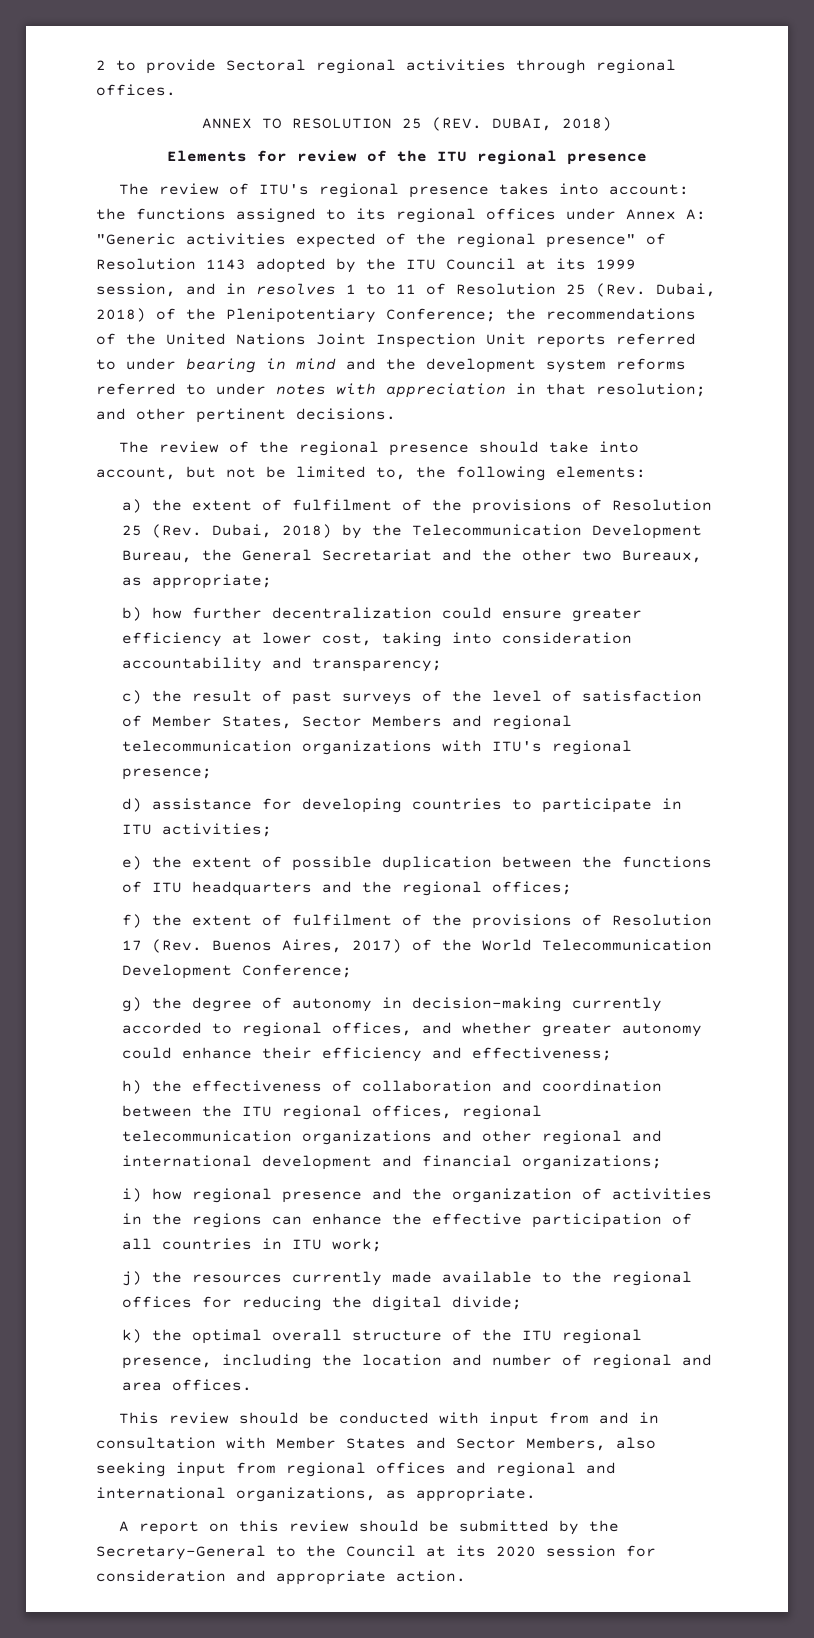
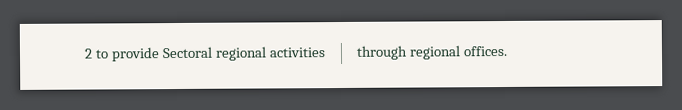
[202,117,612,131] [167,150,647,165] [118,183,689,198] [96,208,706,223] [96,233,666,248] [96,258,636,273] [96,283,716,297] [96,308,696,323] [96,333,696,348] [96,358,686,373] [96,383,706,398] [96,408,396,423] [118,441,639,456] [96,466,646,481] [122,499,713,514] [122,524,703,539] [122,549,703,563] [122,574,273,589] [122,607,643,622] [122,632,633,647] [122,657,443,672] [122,690,703,705] [122,715,573,730] [122,740,633,755] [122,768,213,780] [122,798,683,813] [122,823,273,837] [122,856,713,871] [122,881,573,896] [122,914,713,929] [122,939,713,953] [122,964,353,979] [122,997,663,1012] [122,1022,703,1037] [122,1047,613,1062] [122,1080,663,1094] [122,1105,543,1120] [122,1130,663,1145] [122,1155,663,1170] [122,1188,713,1203] [122,1213,693,1228] [122,1238,383,1252] [122,1271,693,1286] [122,1296,523,1311] [122,1329,643,1344] [122,1354,713,1369] [122,1379,253,1391] [118,1412,659,1427] [96,1437,656,1451] [96,1462,616,1477] [96,1487,536,1502] [118,1520,619,1535] [96,1545,656,1560] [96,1570,466,1585] // ANNEX TO RESOLUTION 25 (REV. DUBAI, 2018) // Elements for review of the ITU regional presence // The review of ITU's regional presence takes into account: the functions assigned to its regional offices under Annex A: "Generic activities expected of the regional presence" of Resolution 1143 adopted by the ITU Council at its 1999 session, and in resolves 1 to 11 of Resolution 25 (Rev. Dubai, 2018) of the Plenipotentiary Conference; the recommendations of the United Nations Joint Inspection Unit reports referred to under bearing in mind and the development system reforms referred to under notes with appreciation in that resolution; and other pertinent decisions. // The review of the regional presence should take into account, but not be limited to, the following elements: // a) the extent of fulfilment of the provisions of Resolution 25 (Rev. Dubai, 2018) by the Telecommunication Development Bureau, the General Secretariat and the other two Bureaux, as appropriate; // b) how further decentralization could ensure greater efficiency at lower cost, taking into consideration accountability and transparency; // c) the result of past surveys of the level of satisfaction of Member States, Sector Members and regional telecommunication organizations with ITU's regional presence; // d) assistance for developing countries to participate in ITU activities; // e) the extent of possible duplication between the functions of ITU headquarters and the regional offices; // f) the extent of fulfilment of the provisions of Resolution 17 (Rev. Buenos Aires, 2017) of the World Telecommunication Development Conference; // g) the degree of autonomy in decision-making currently accorded to regional offices, and whether greater autonomy could enhance their efficiency and effectiveness; // h) the effectiveness of collaboration and coordination between the ITU regional offices, regional telecommunication organizations and other regional and international development and financial organizations; // i) how regional presence and the organization of activities in the regions can enhance the effective participation of all countries in ITU work; // j) the resources currently made available to the regional offices for reducing the digital divide; // k) the optimal overall structure of the ITU regional presence, including the location and number of regional and area offices. // This review should be conducted with input from and in consultation with Member States and Sector Members, also seeking input from regional offices and regional and international organizations, as appropriate. // A report on this review should be submitted by the Secretary-General to the Council at its 2020 session for consideration and appropriate action. -> (508, 51) none

